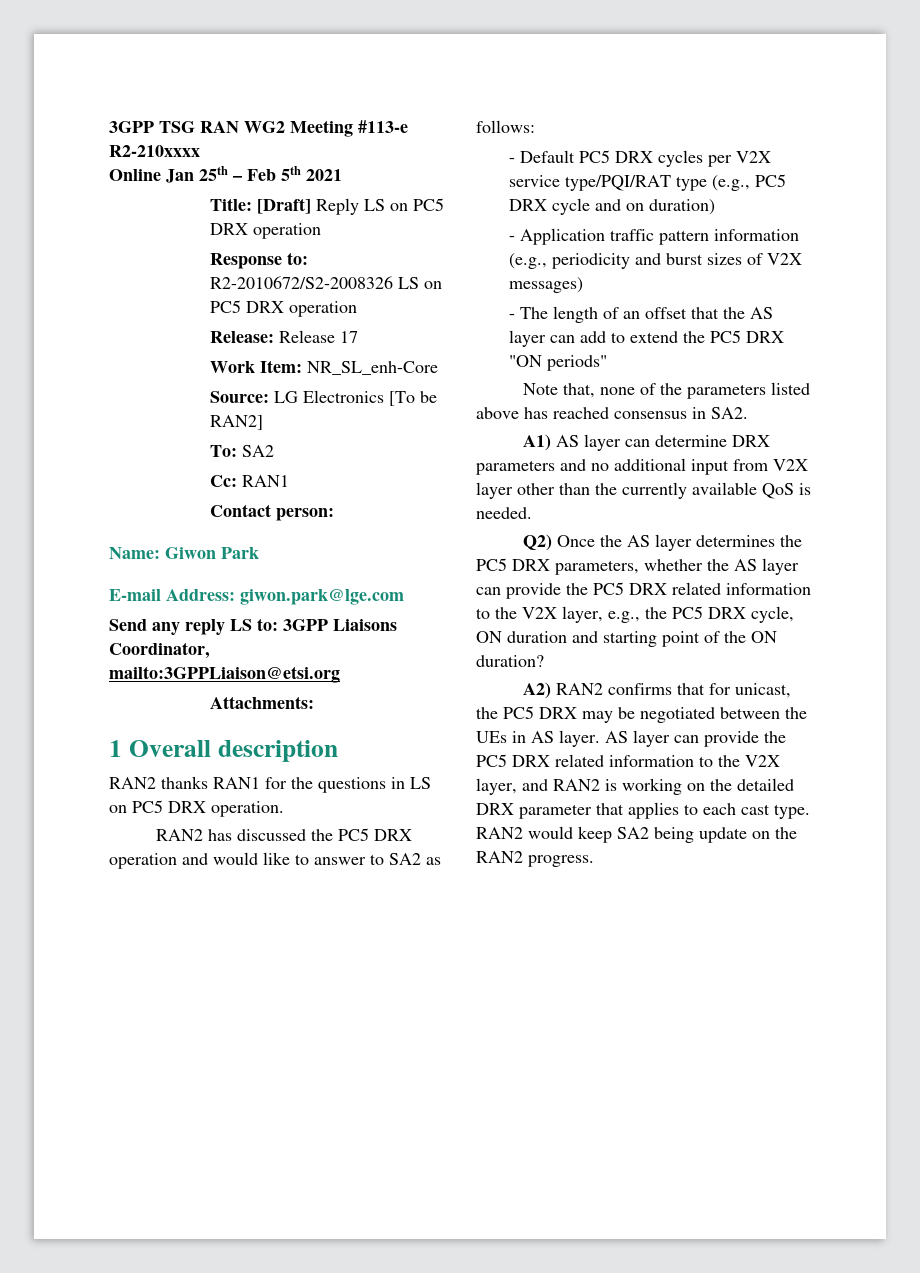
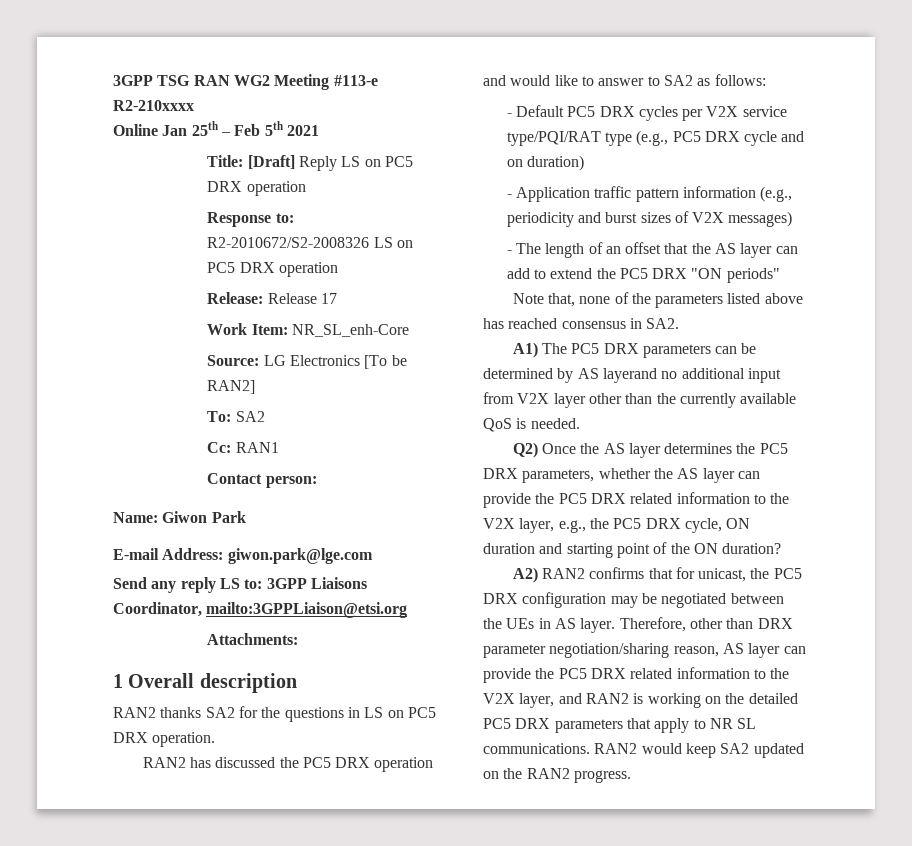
[213,777,260,789] RAN1 -> [205,707,235,718] SA2
[555,434,770,451] [476,459,586,475] AS layer can determine DRX parameters and -> [541,343,757,358] [483,368,657,383] The PC5 DRX parameters can be determined by AS layerand
(577, 713) none -> [522,592,607,608] configuration
(600, 738) none -> [619,617,793,632] [483,643,719,658] Therefore, other than DRX parameter negotiation/sharing reason,
[476,802,810,819] DRX parameter that applies to each cast type. -> [483,718,757,733] [483,743,590,754] PC5 DRX parameters that apply to NR SL communications.
[654,827,747,843] being update -> [753,743,804,758] updated

